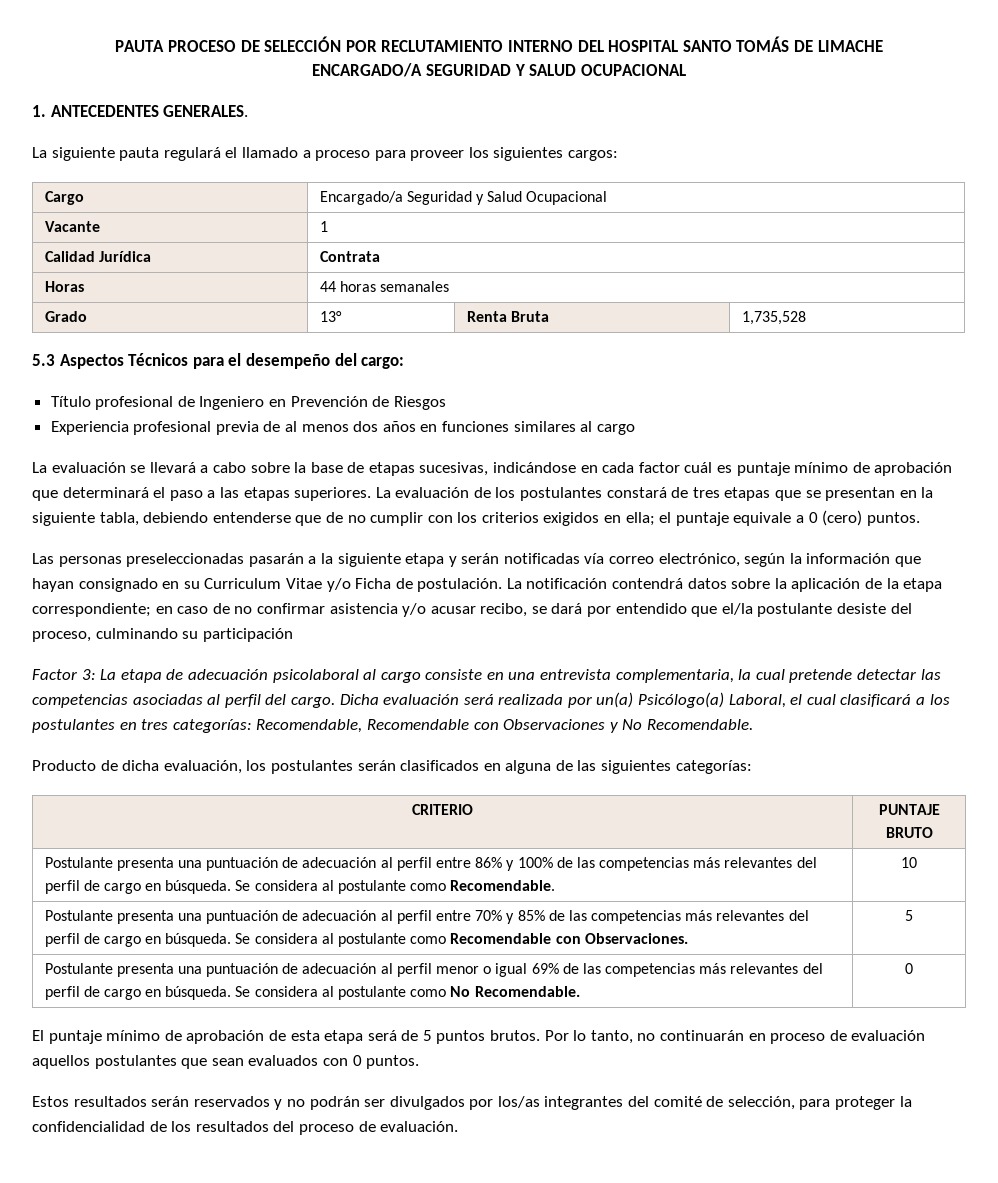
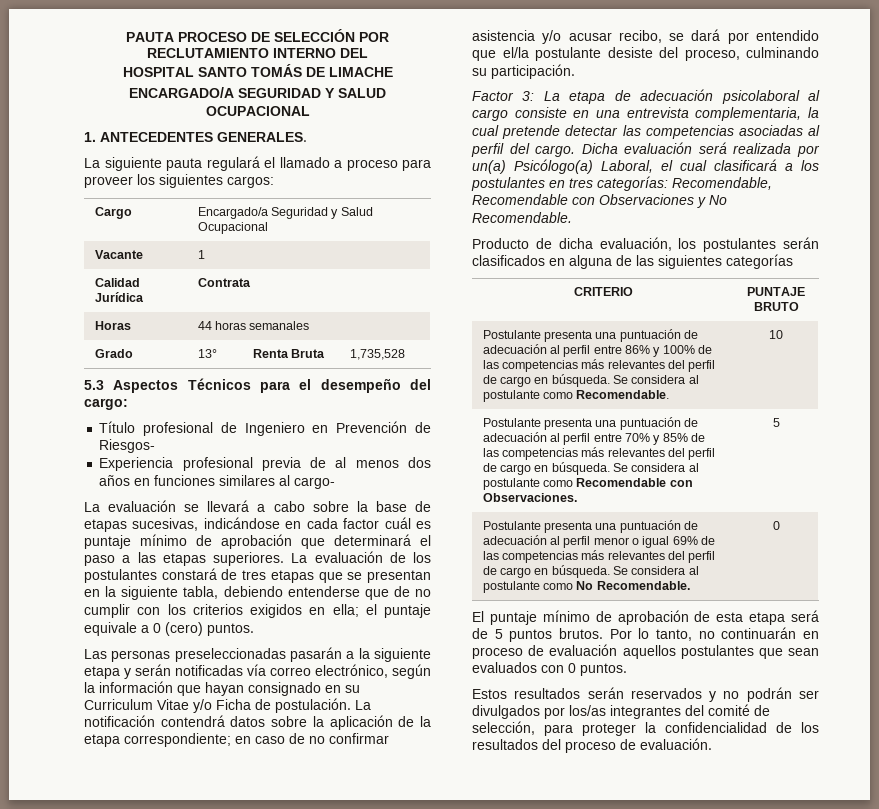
(604, 46) none -> (368, 53) //
[393,396,446,410] Riesgos -> [99,439,156,453] Riesgos-
[596,424,635,435] cargo -> [294,477,336,489] cargo-
[202,628,293,642] participación -> [491,64,575,79] participación.
[675,760,752,774] categorías: -> [726,254,793,269] categorías

